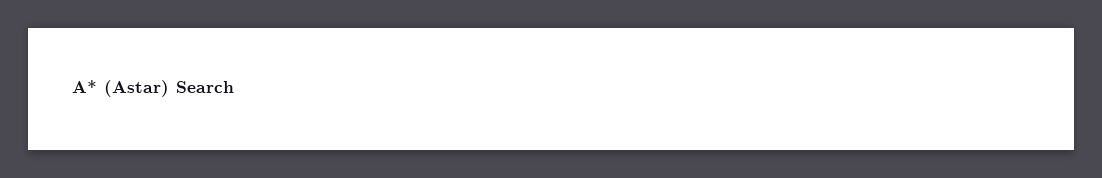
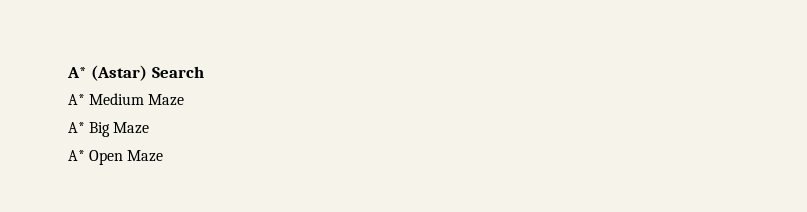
(234, 87) none -> [68,93,185,106] [68,122,150,137] [68,150,164,165] // A* Medium Maze // A* Big Maze // A* Open Maze

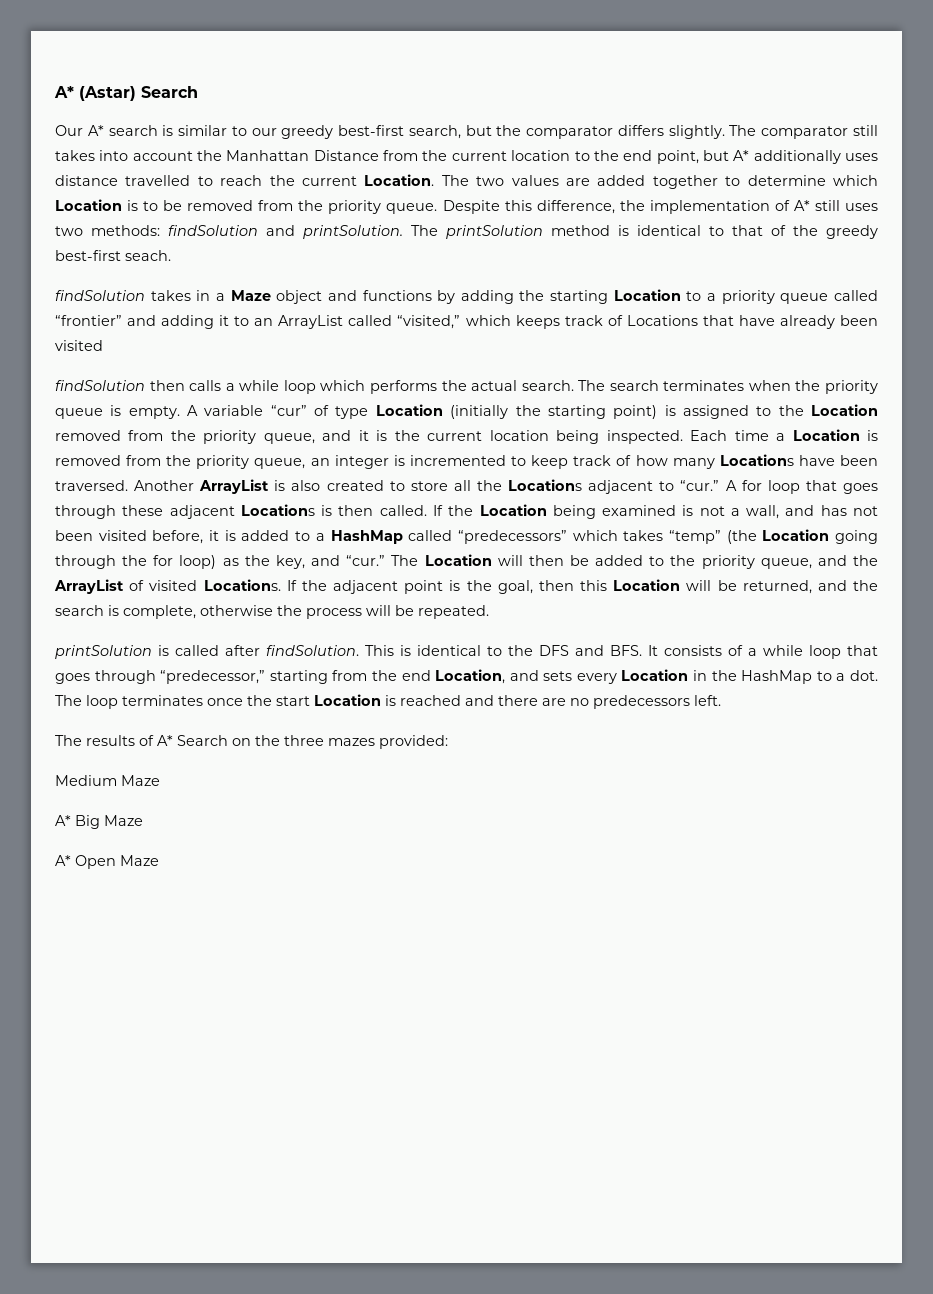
[68,94,85,105] A* -> [55,125,878,139] [55,150,879,164] [55,174,878,189] [55,199,878,214] [55,225,878,239] [55,250,171,261] [55,289,878,304] [55,315,878,329] [55,340,103,351] [55,380,878,394] [55,404,879,419] [55,429,879,444] [55,454,879,469] [55,479,878,494] [55,504,879,519] [55,529,878,544] [55,554,878,569] [54,579,878,594] [55,605,489,619] [55,645,878,659] [55,669,879,684] [55,694,721,709] [55,735,448,749] Our A* search is similar to our greedy best-first search, but the comparator differs slightly. The comparator still takes into account the Manhattan Distance from the current location to the end point, but A* additionally uses distance travelled to reach the current Location. The two values are added together to determine which Location is to be removed from the priority queue. Despite this difference, the implementation of A* still uses two methods: findSolution and printSolution. The printSolution method is identical to that of the greedy best-first seach. // findSolution takes in a Maze object and functions by adding the starting Location to a priority queue called “frontier” and adding it to an ArrayList called “visited,” which keeps track of Locations that have already been visited // findSolution then calls a while loop which performs the actual search. The search terminates when the priority queue is empty. A variable “cur” of type Location (initially the starting point) is assigned to the Location removed from the priority queue, and it is the current location being inspected. Each time a Location is removed from the priority queue, an integer is incremented to keep track of how many Locations have been traversed. Another ArrayList is also created to store all the Locations adjacent to “cur.” A for loop that goes through these adjacent Locations is then called. If the Location being examined is not a wall, and has not been visited before, it is added to a HashMap called “predecessors” which takes “temp” (the Location going through the for loop) as the key, and “cur.” The Location will then be added to the priority queue, and the ArrayList of visited Locations. If the adjacent point is the goal, then this Location will be returned, and the search is complete, otherwise the process will be repeated. // printSolution is called after findSolution. This is identical to the DFS and BFS. It consists of a while loop that goes through “predecessor,” starting from the end Location, and sets every Location in the HashMap to a dot. The loop terminates once the start Location is reached and there are no predecessors left. // The results of A* Search on the three mazes provided: //

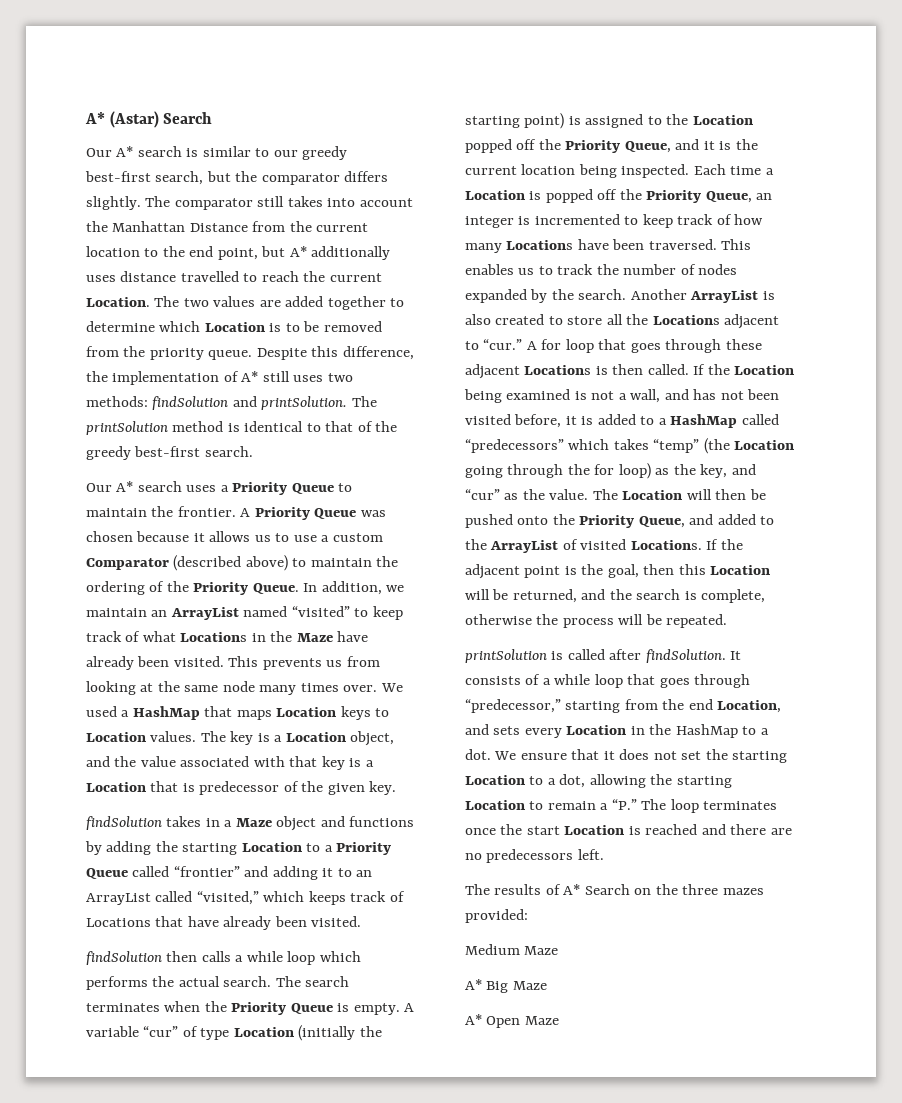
[125,250,171,261] seach. -> [204,446,253,457] [86,481,353,495] [86,506,386,520] [86,531,383,542] [86,555,399,571] [86,581,405,595] [86,606,403,620] [86,631,369,642] [86,656,380,670] [86,681,403,695] [86,706,390,720] [86,731,395,746] [86,756,374,770] [86,781,397,795] search. // Our A* search uses a Priority Queue to maintain the frontier. A Priority Queue was chosen because it allows us to use a custom Comparator (described above) to maintain the ordering of the Priority Queue. In addition, we maintain an ArrayList named “visited” to keep track of what Locations in the Maze have already been visited. This prevents us from looking at the same node many times over. We used a HashMap that maps Location keys to Location values. The key is a Location object, and the value associated with that key is a Location that is predecessor of the given key.
[721,290,829,304] priority queue -> [336,842,392,855] [86,868,128,879] Priority Queue
[55,340,103,351] visited -> [311,916,362,927] visited.
[825,380,878,394] [55,408,103,419] priority queue -> [231,1002,333,1015] Priority Queue
[55,430,315,444] removed from the priority queue, -> [465,139,671,153] popped off the Priority Queue,
[55,455,306,469] removed from the priority queue, -> [545,189,752,203] popped off the Priority Queue,
(128, 485) none -> [721,239,752,250] [465,264,738,275] [465,289,627,303] This enables us to track the number of nodes expanded by the search.
[346,555,386,566] “cur.” -> [465,489,589,500] “cur” as the value.
[595,555,847,569] added to the priority queue, and -> [465,514,775,528] pushed onto the Priority Queue, and added to
[365,645,642,656] This is identical to the DFS and BFS. -> (726, 656) none
(879, 675) none -> [494,749,788,763] [465,774,732,788] [465,799,637,810] We ensure that it does not set the starting Location to a dot, allowing the starting Location to remain a “P.”

